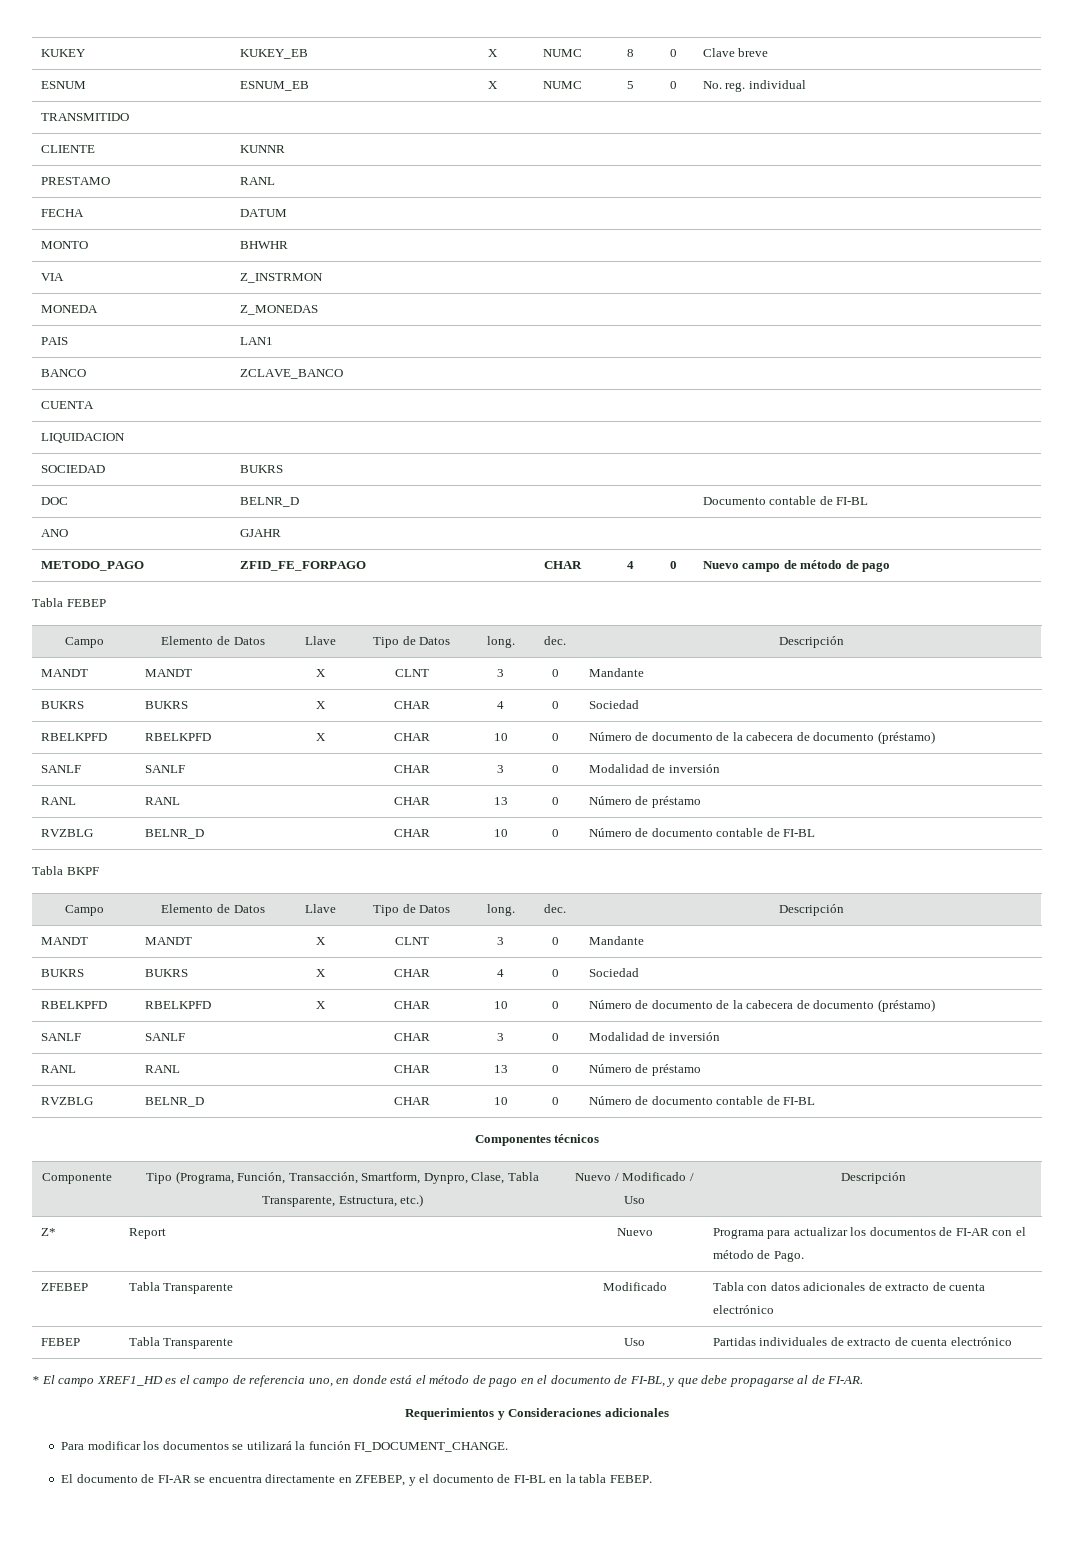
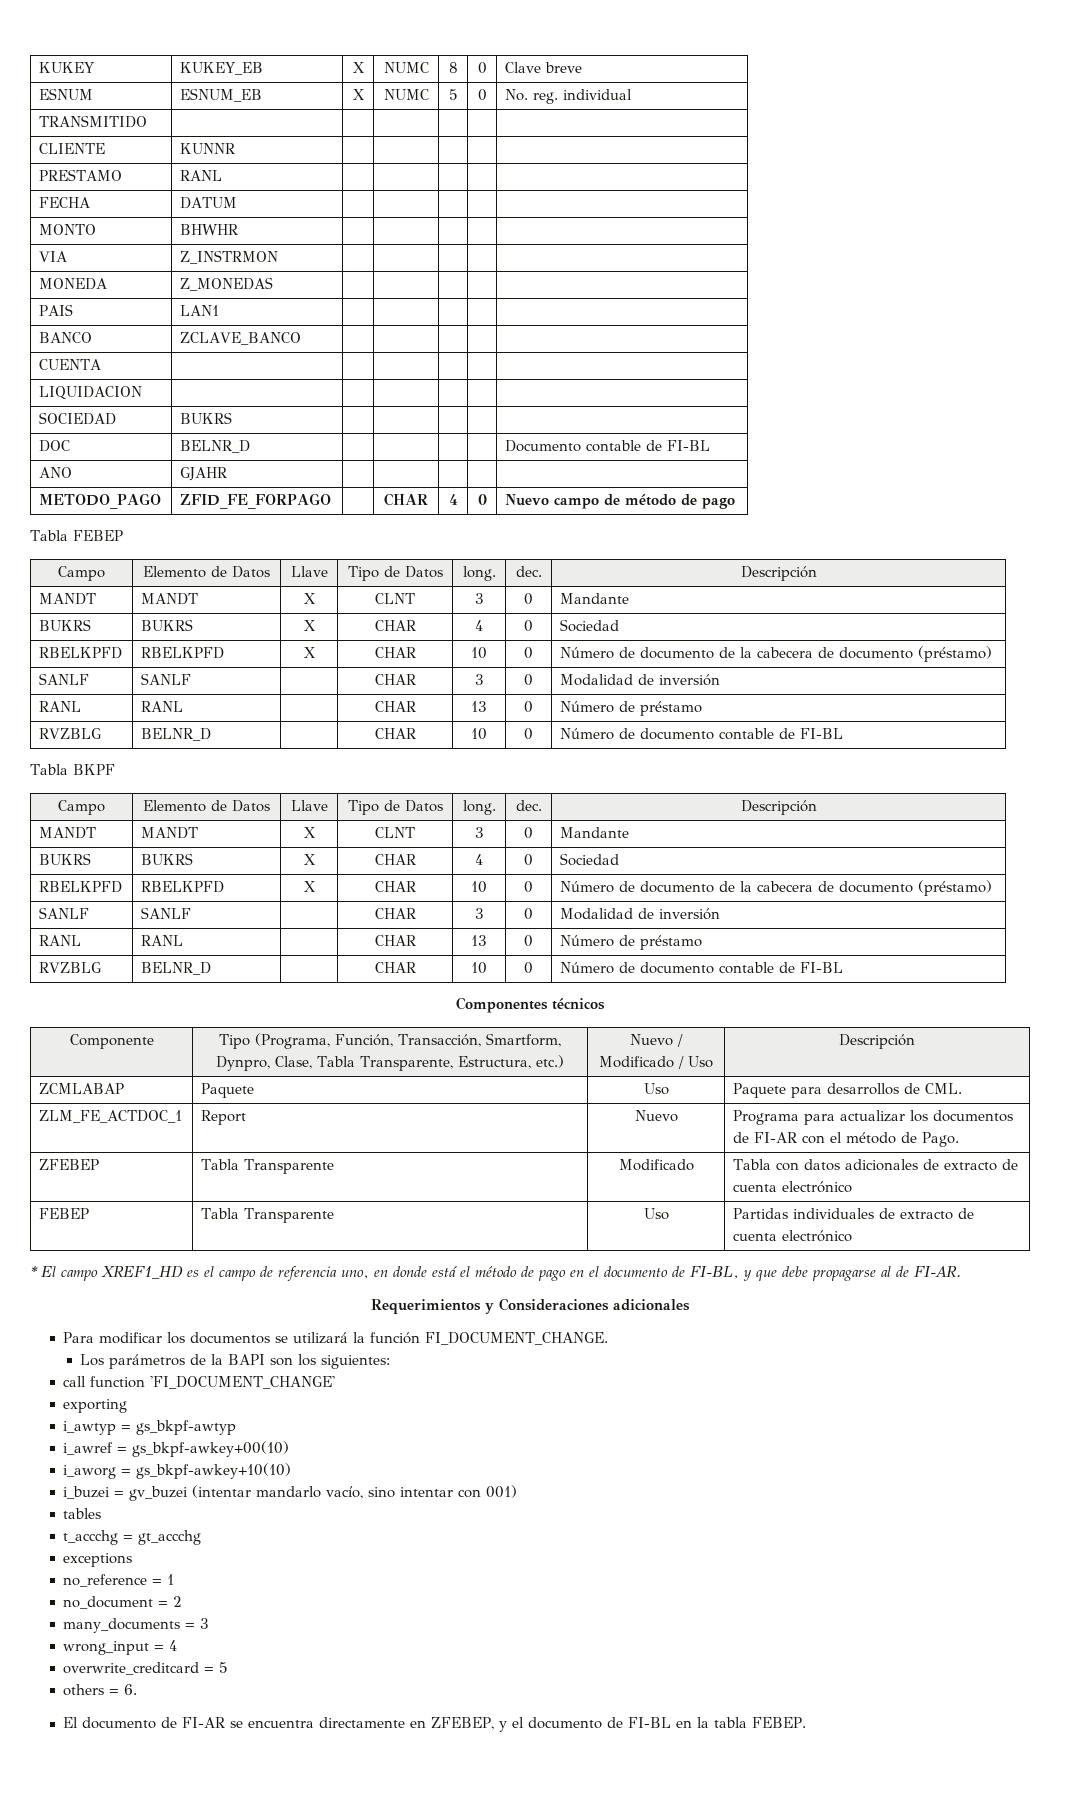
[40,1228,56,1236] Z* -> [39,1083,125,1094] [201,1083,255,1098] [643,1083,669,1095] [733,1083,963,1098] [39,1110,183,1123] ZCMLABAP | Paquete | Uso | Paquete para desarrollos de CML. // ZLM_FE_ACTDOC_1
(509, 1447) none -> [80,1354,391,1369] [63,1376,336,1389] [63,1399,128,1413] [63,1420,237,1435] [63,1441,290,1457] [63,1463,292,1479] [63,1485,518,1501] [63,1508,102,1519] [63,1530,202,1545] [63,1553,133,1567] [63,1574,175,1587] [63,1596,183,1609] [63,1618,210,1633] [63,1640,178,1655] [63,1662,229,1675] [63,1684,138,1696] // Los parámetros de la BAPI son los siguientes: // call function 'FI_DOCUMENT_CHANGE' // exporting // i_awtyp = gs_bkpf-awtyp // i_awref = gs_bkpf-awkey+00(10) // i_aworg = gs_bkpf-awkey+10(10) // i_buzei = gv_buzei (intentar mandarlo vacío, sino intentar con 001) // tables // t_accchg = gt_accchg // exceptions // no_reference = 1 // no_document = 2 // many_documents = 3 // wrong_input = 4 // overwrite_creditcard = 5 // others = 6.

